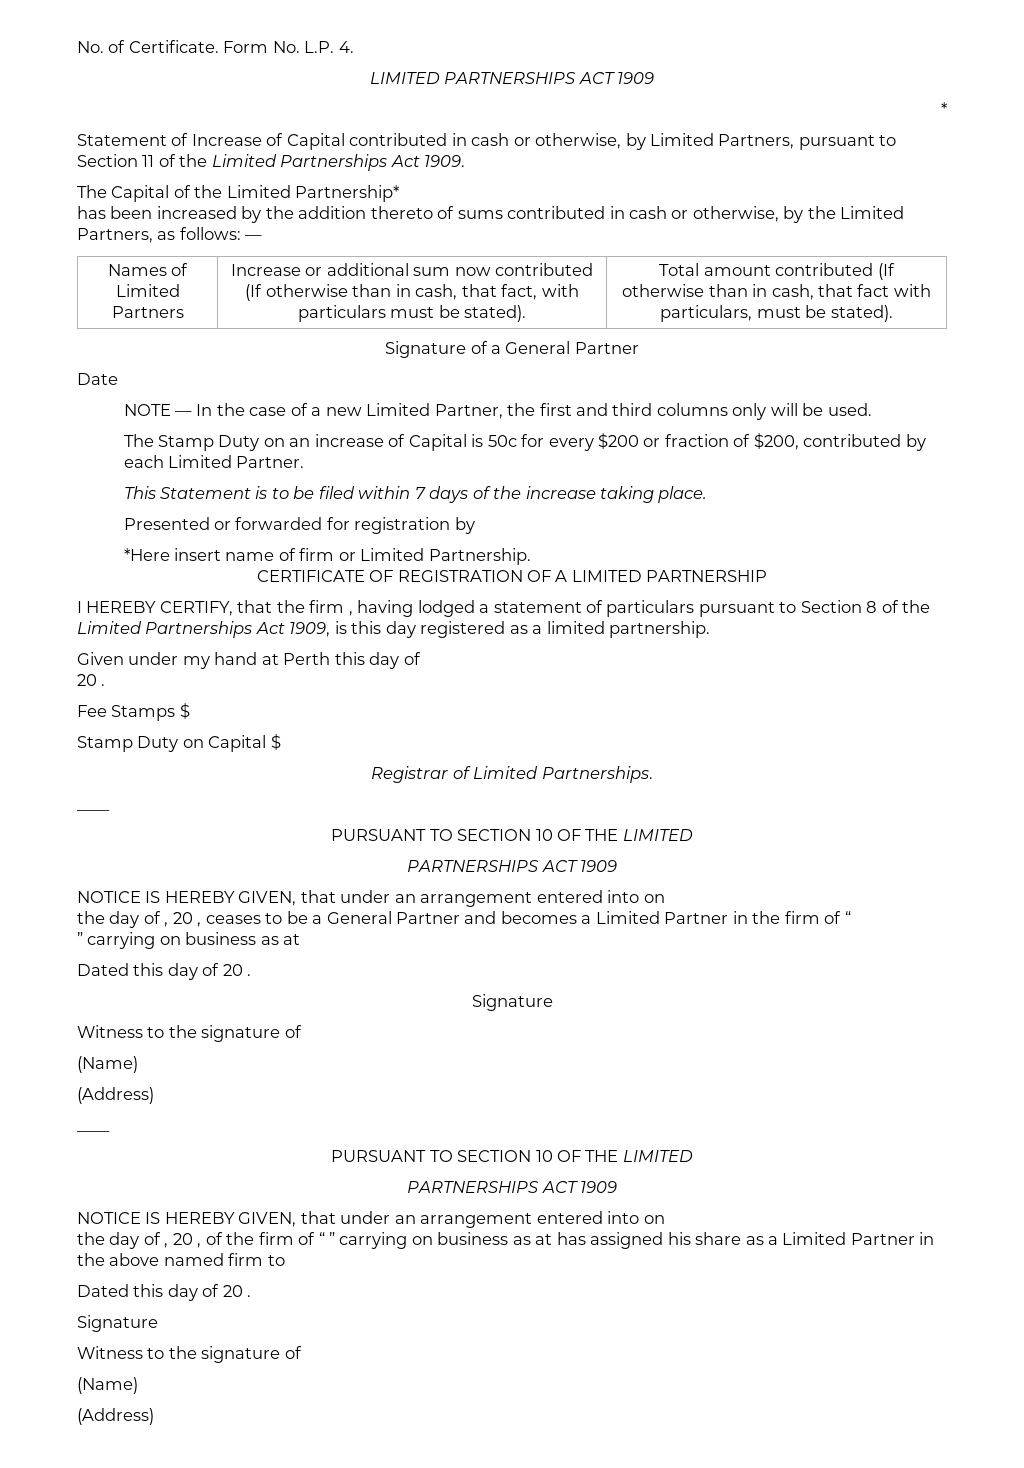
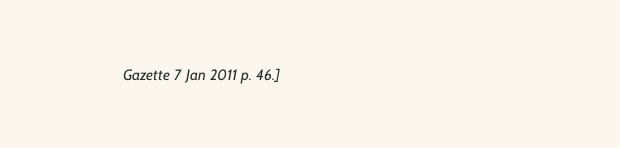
[77,40,354,53] [369,72,655,84] [941,102,947,115] [77,133,897,150] [77,154,466,171] [77,185,400,202] [77,206,905,223] [77,227,263,243] [107,263,189,276] [115,284,180,297] [111,306,184,318] [230,263,594,276] [245,284,579,301] [297,305,527,322] [659,263,895,280] [622,284,931,300] [660,305,893,322] [385,341,639,358] [77,373,118,385] [123,403,872,420] [123,433,926,451] [123,455,305,468] [123,486,708,503] [123,517,475,534] [123,548,531,565] [256,570,768,582] [77,600,931,617] [77,621,711,638] [77,652,421,669] [77,674,106,686] [77,703,190,721] [77,734,281,752] [371,766,653,783] [77,810,110,811] [331,829,693,841] [407,860,617,872] [77,890,665,907] [77,911,851,928] [77,932,301,949] [77,963,252,980] [471,994,553,1011] [77,1025,302,1042] [77,1056,138,1073] [77,1087,154,1104] [77,1131,110,1132] [331,1150,693,1162] [407,1181,617,1193] [77,1211,665,1228] [77,1232,935,1249] [77,1253,285,1266] [77,1284,252,1301] [77,1315,158,1332] [77,1346,302,1363] [77,1377,138,1394] [77,1408,154,1425] No. of Certificate. Form No. L.P. 4. // LIMITED PARTNERSHIPS ACT 1909 // * // Statement of Increase of Capital contributed in cash or otherwise, by Limited Partners, pursuant to Section 11 of the Limited Partnerships Act 1909. // The Capital of the Limited Partnership* // has been increased by the addition thereto of sums contributed in cash or otherwise, by the Limited Partners, as follows: — // Names of Limited Partners | Increase or additional sum now contributed (If otherwise than in cash, that fact, with particulars must be stated). | Total amount contributed (If otherwise than in cash, that fact with particulars, must be stated). // Signature of a General Partner // Date // NOTE — In the case of a new Limited Partner, the first and third columns only will be used. // The Stamp Duty on an increase of Capital is 50c for every $200 or fraction of $200, contributed by each Limited Partner. // This Statement is to be filed within 7 days of the increase taking place. // Presented or forwarded for registration by // *Here insert name of firm or Limited Partnership. // CERTIFICATE OF REGISTRATION OF A LIMITED PARTNERSHIP // I HEREBY CERTIFY, that the firm , having lodged a statement of particulars pursuant to Section 8 of the Limited Partnerships Act 1909, is this day registered as a limited partnership. // Given under my hand at Perth this day of // 20 . // Fee Stamps $ // Stamp Duty on Capital $ // Registrar of Limited Partnerships. // ____ // PURSUANT TO SECTION 10 OF THE LIMITED // PARTNERSHIPS ACT 1909 // NOTICE IS HEREBY GIVEN, that under an arrangement entered into on // the day of , 20 , ceases to be a General Partner and becomes a Limited Partner in the firm of “ // ” carrying on business as at // Dated this day of 20 . // Signature // Witness to the signature of // (Name) // (Address) // ____ // PURSUANT TO SECTION 10 OF THE LIMITED // PARTNERSHIPS ACT 1909 // NOTICE IS HEREBY GIVEN, that under an arrangement entered into on // the day of , 20 , of the firm of “ ” carrying on business as at has assigned his share as a Limited Partner in the above named firm to // Dated this day of 20 . // Signature // Witness to the signature of // (Name) // (Address) -> [123,68,280,84] Gazette 7 Jan 2011 p. 46.]

